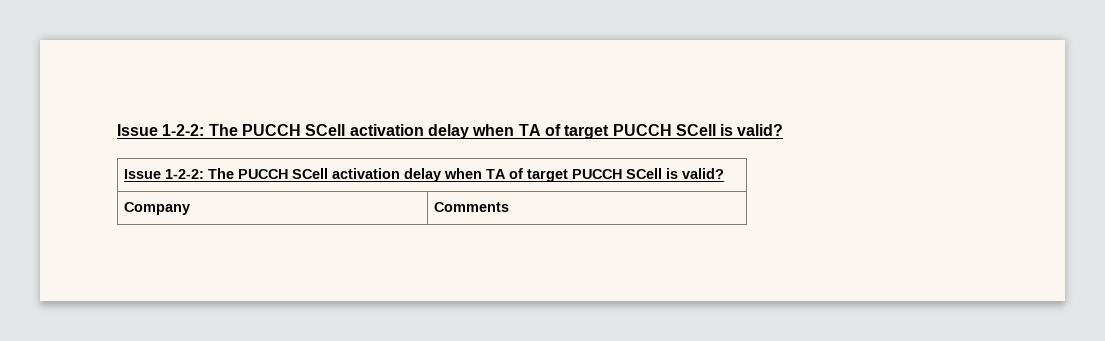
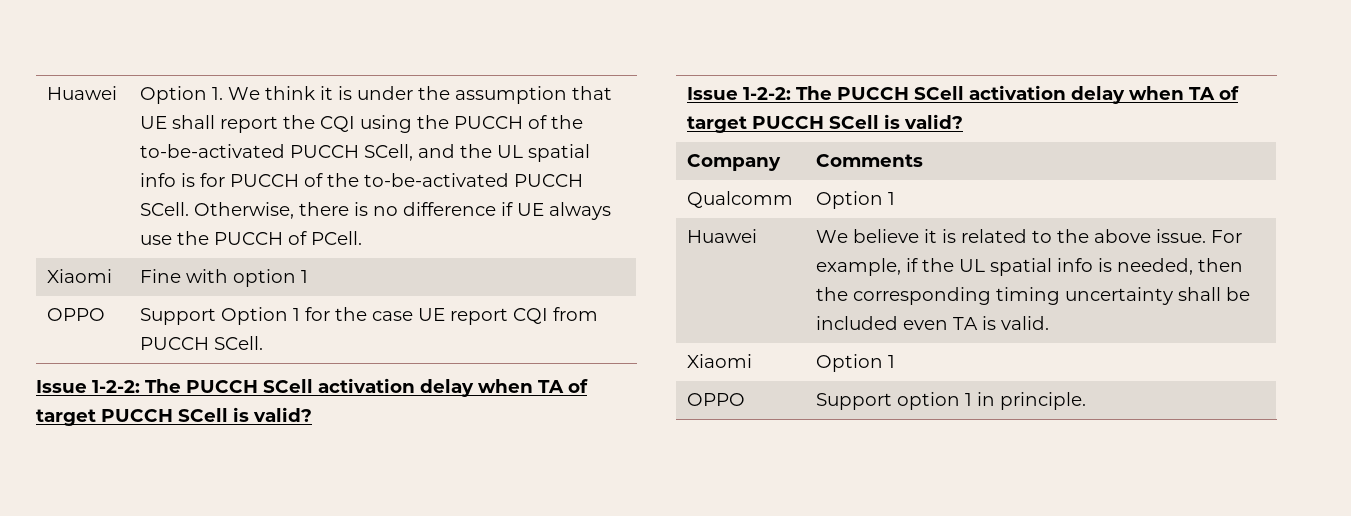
(117, 130) none -> [47,86,118,100] [140,86,613,104] [140,115,584,133] [140,144,591,162] [140,173,584,187] [140,202,612,220] [140,231,363,245] [47,269,113,283] [140,269,309,287] [47,308,106,321] [140,307,599,325] [140,336,264,350] Huawei | Option 1. We think it is under the assumption that UE shall report the CQI using the PUCCH of the to-be-activated PUCCH SCell, and the UL spatial info is for PUCCH of the to-be-activated PUCCH SCell. Otherwise, there is no difference if UE always use the PUCCH of PCell. // Xiaomi | Fine with option 1 // OPPO | Support Option 1 for the case UE report CQI from PUCCH SCell. //
(509, 207) none -> [687,191,794,208] [816,191,896,209] [687,229,758,243] [816,229,1243,243] [816,258,1244,276] [816,287,1251,305] [816,316,1050,330] [687,354,753,368] [816,354,896,372] [687,393,746,406] [816,392,1087,410] // Qualcomm | Option 1 // Huawei | We believe it is related to the above issue. For example, if the UL spatial info is needed, then the corresponding timing uncertainty shall be included even TA is valid. // Xiaomi | Option 1 // OPPO | Support option 1 in principle.

